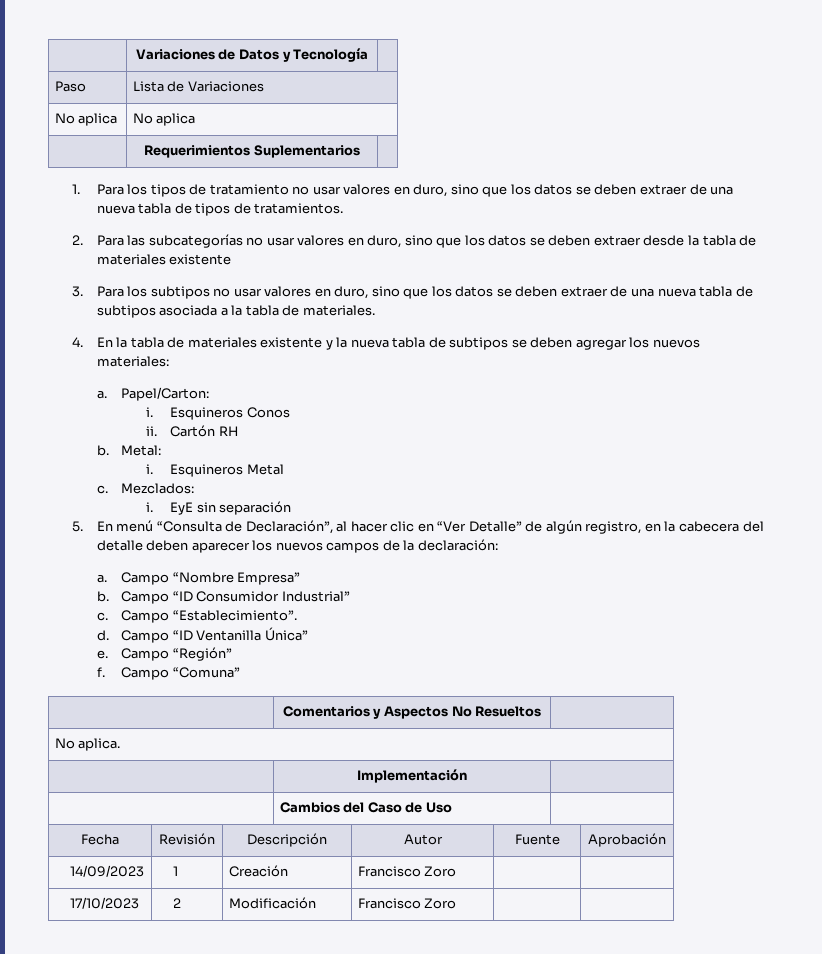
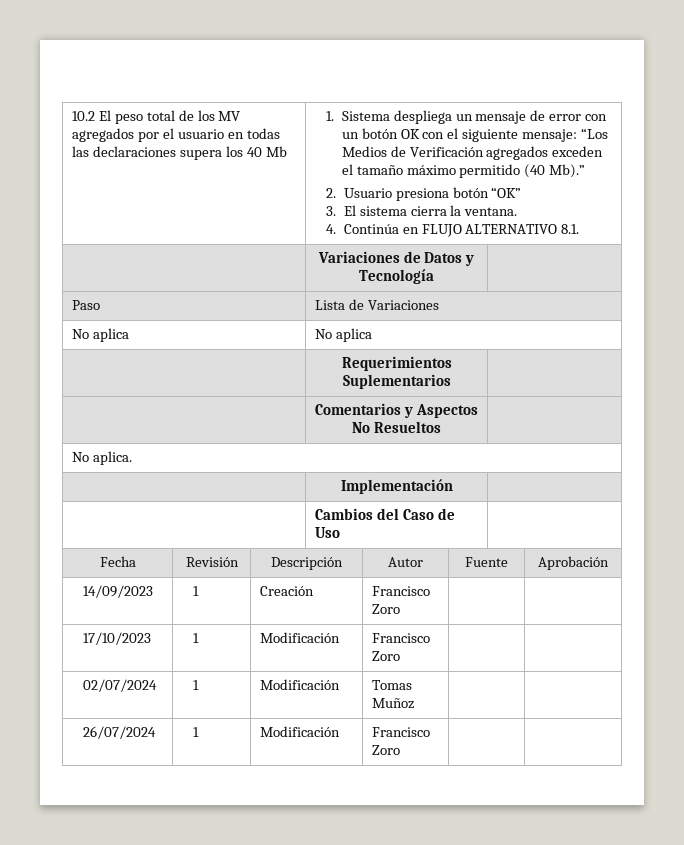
(135, 54) none -> [71,110,241,124] [71,128,280,142] [71,146,287,160] [326,110,608,124] [341,128,609,142] [341,146,604,160] [341,164,586,178] [326,187,522,201] [326,205,518,216] [326,224,580,237] 10.2 El peso total de los MV agregados por el usuario en todas las declaraciones supera los 40 Mb | 1. Sistema despliega un mensaje de error con un botón OK con el siguiente mensaje: “Los Medios de Verificación agregados exceden el tamaño máximo permitido (40 Mb).” // 2. Usuario presiona botón “OK” // 3. El sistema cierra la ventana. // 4. Continúa en FLUJO ALTERNATIVO 8.1. //
[72,184,734,197] [96,203,344,216] [72,234,757,248] [96,254,232,265] [72,286,753,299] [96,305,375,318] [72,337,700,350] [96,356,169,367] [96,387,210,401] [145,407,290,420] [145,425,238,437] [96,445,162,456] [145,464,284,477] [96,483,195,494] [145,501,292,515] [72,520,764,534] [96,539,498,553] [96,572,301,585] [96,591,350,604] [96,610,297,623] [96,627,308,643] [96,647,232,661] [96,667,240,680] // 1. Para los tipos de tratamiento no usar valores en duro, sino que los datos se deben extraer de una nueva tabla de tipos de tratamientos. // 2. Para las subcategorías no usar valores en duro, sino que los datos se deben extraer desde la tabla de materiales existente // 3. Para los subtipos no usar valores en duro, sino que los datos se deben extraer de una nueva tabla de subtipos asociada a la tabla de materiales. // 4. En la tabla de materiales existente y la nueva tabla de subtipos se deben agregar los nuevos materiales: // a. Papel/Carton: // i. Esquineros Conos // ii. Cartón RH // b. Metal: // i. Esquineros Metal // c. Mezclados: // i. EyE sin separación // 5. En menú “Consulta de Declaración”, al hacer clic en “Ver Detalle” de algún registro, en la cabecera del detalle deben aparecer los nuevos campos de la declaración: // a. Campo “Nombre Empresa” // b. Campo “ID Consumidor Industrial” // c. Campo “Establecimiento”. // d. Campo “ID Ventanilla Única” // e. Campo “Región” // f. Campo “Comuna” -> (451, 381) none
[172,898,181,908] [228,897,316,909] [357,898,457,909] 2 | Modificación | Francisco Zoro | | -> [193,633,200,643] [259,632,340,643] [371,633,430,643] [371,651,400,661] [83,679,158,692] [193,680,200,690] [259,679,340,690] [371,680,412,690] [371,698,414,709] [83,726,157,739] [193,727,200,737] [259,726,340,737] [371,727,430,737] [371,745,400,755] 1 | Modificación | Francisco Zoro | | // 02/07/2024 | 1 | Modificación | Tomas Muñoz | | // 26/07/2024 | 1 | Modificación | Francisco Zoro | |

